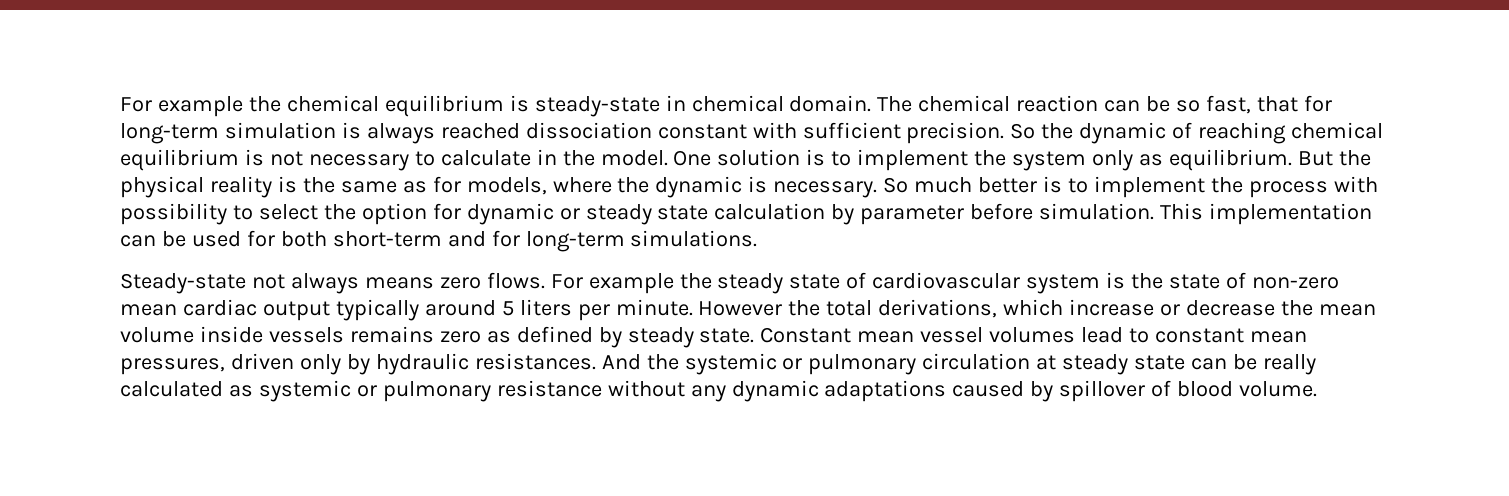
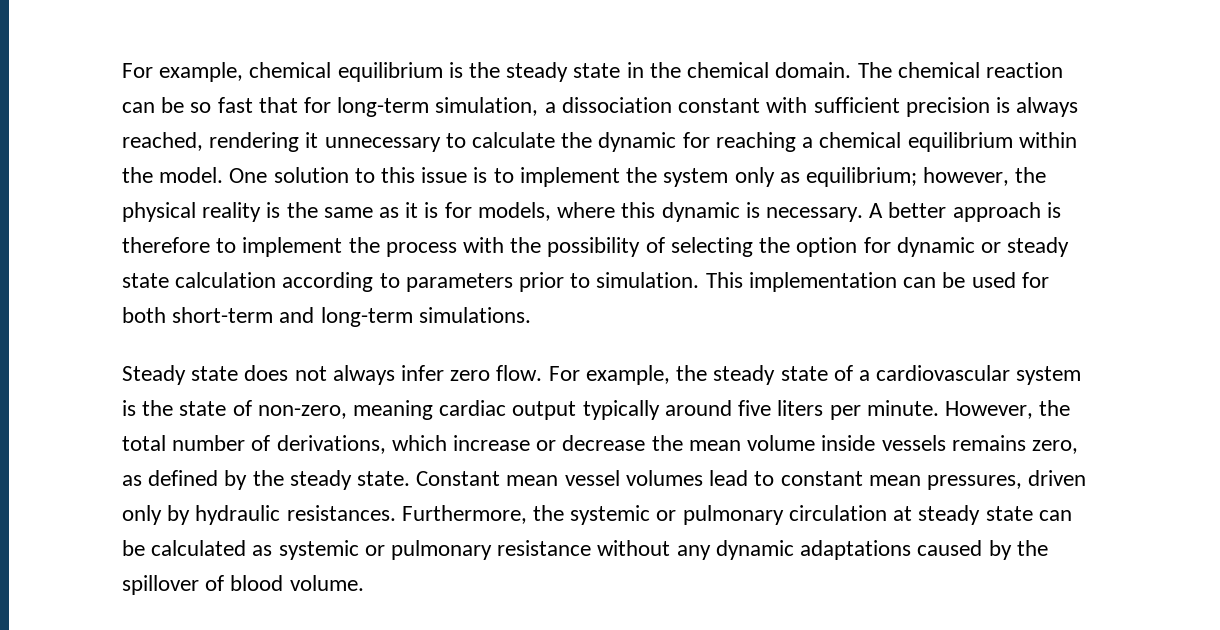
[120,95,686,117] For example the chemical equilibrium is steady-state in -> [122,62,681,82] For example, chemical equilibrium is the steady state in the
[1206,95,1252,114] fast, -> [217,97,253,113] fast
[224,122,1384,144] [120,149,557,171] simulation is always reached dissociation constant with sufficient precision. So the dynamic of reaching chemical equilibrium is not necessary to calculate in -> [435,97,1079,117] [122,132,1077,152] simulation, a dissociation constant with sufficient precision is always reached, rendering it unnecessary to calculate the dynamic for reaching a chemical equilibrium within
(801, 157) none -> [354,167,468,183] to this issue
[1168,149,1333,171] equilibrium. But -> [805,167,1010,187] equilibrium; however,
(427, 187) none -> [405,202,439,218] it is
[617,177,650,193] the -> [621,202,656,218] this
[883,176,1063,193] So much better is -> [869,202,1061,222] [122,237,210,253] A better approach is therefore
[120,203,318,225] possibility to select -> [510,237,753,257] the possibility of selecting
[831,203,1034,225] by parameter before -> [282,272,591,292] according to parameters prior to
[491,230,520,247] for -> (315, 315) none
[120,272,674,294] Steady-state not always means zero flows. For example -> [122,365,670,385] Steady state does not always infer zero flow. For example,
(867, 280) none -> [858,370,870,381] a
[1251,277,1339,289] [120,304,177,316] non-zero mean -> [257,400,434,420] non-zero, meaning
[501,301,514,316] 5 -> [738,400,772,416] five
[698,301,783,316] However -> [944,401,1033,419] However,
(873, 308) none -> [172,435,271,451] number of
[439,331,481,343] zero -> [1031,440,1078,454] zero,
(622, 337) none -> [252,470,284,486] the
[601,354,641,370] And -> [401,505,527,524] Furthermore,
[1262,354,1316,375] really -> (145, 548) none
(1054, 391) none -> [1016,540,1048,556] the

